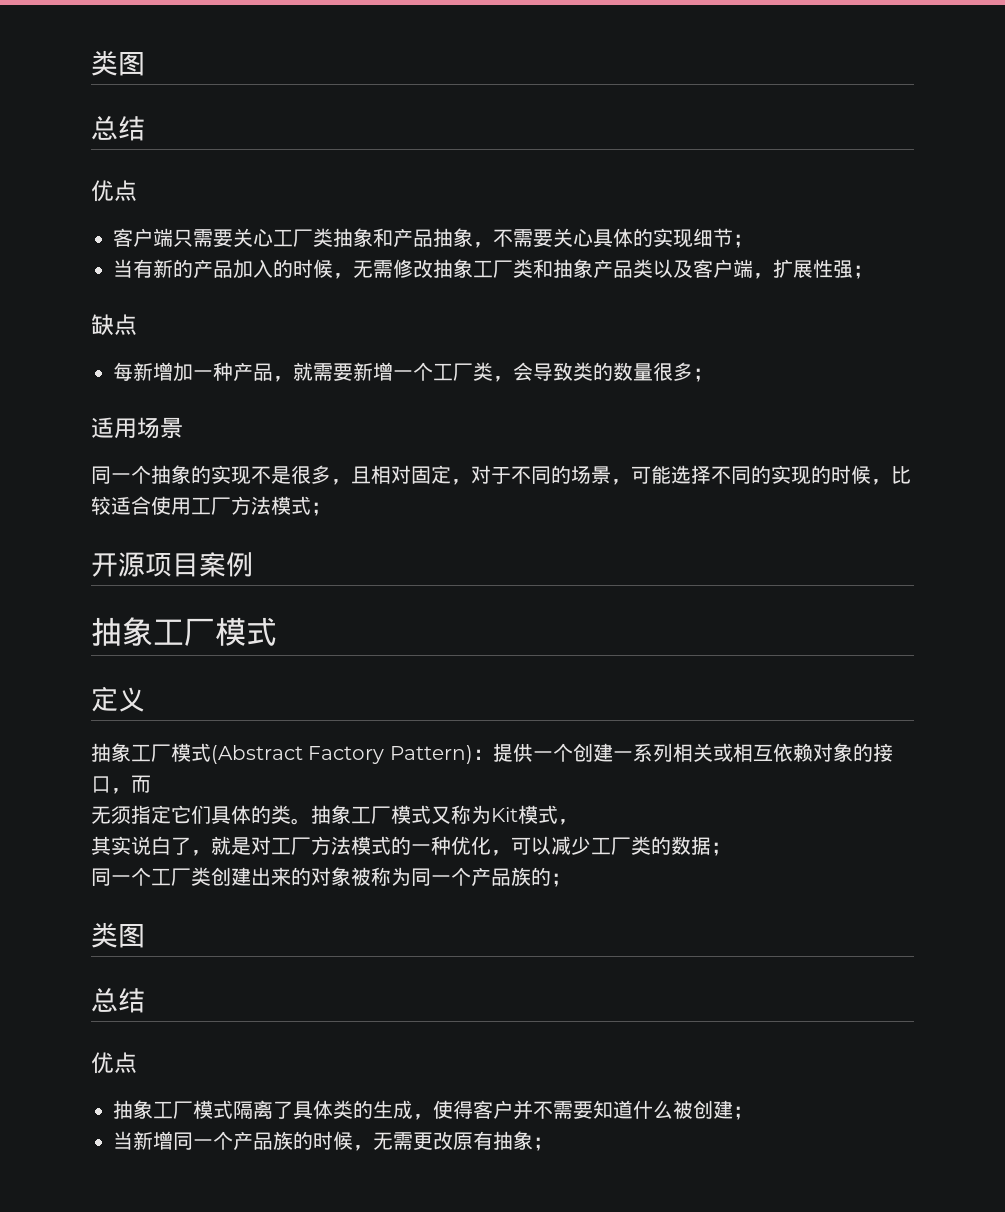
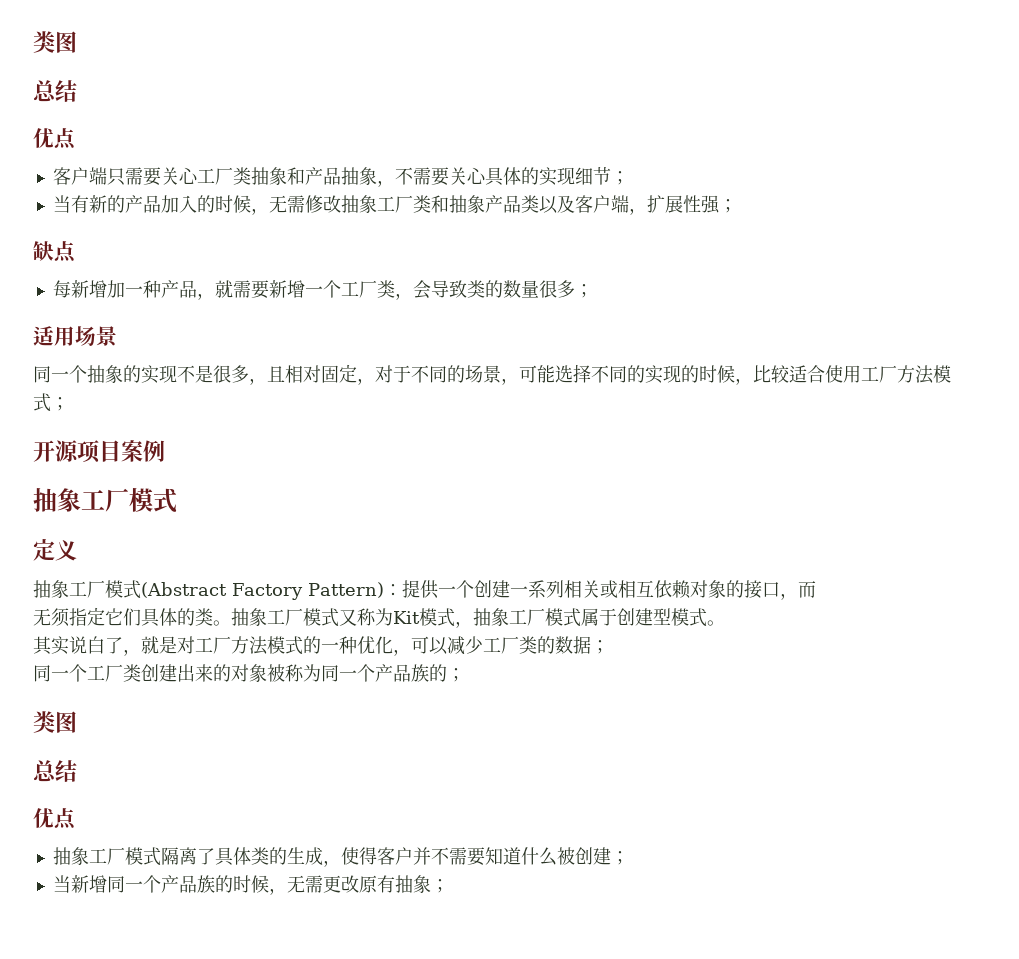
(578, 822) none -> [473,608,725,627] 抽象工厂模式属于创建型模式。

